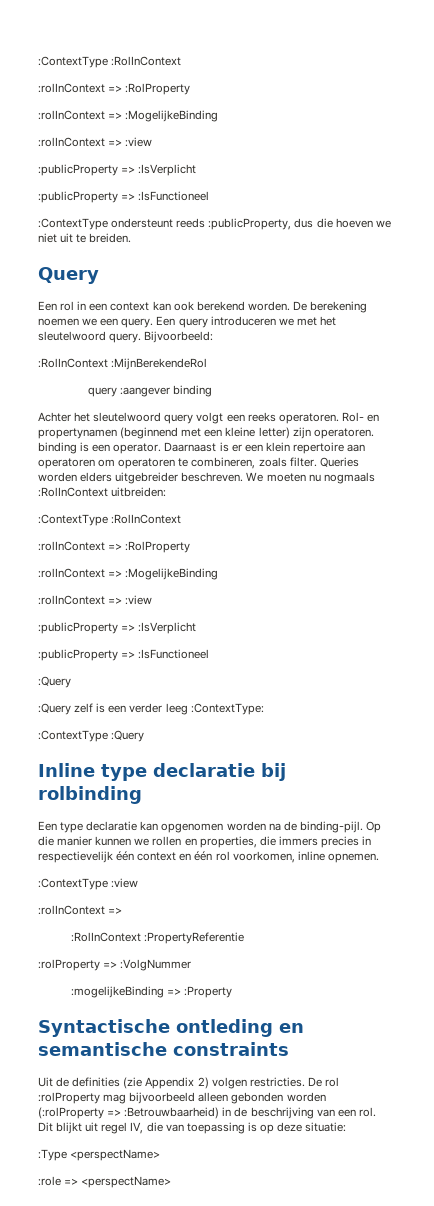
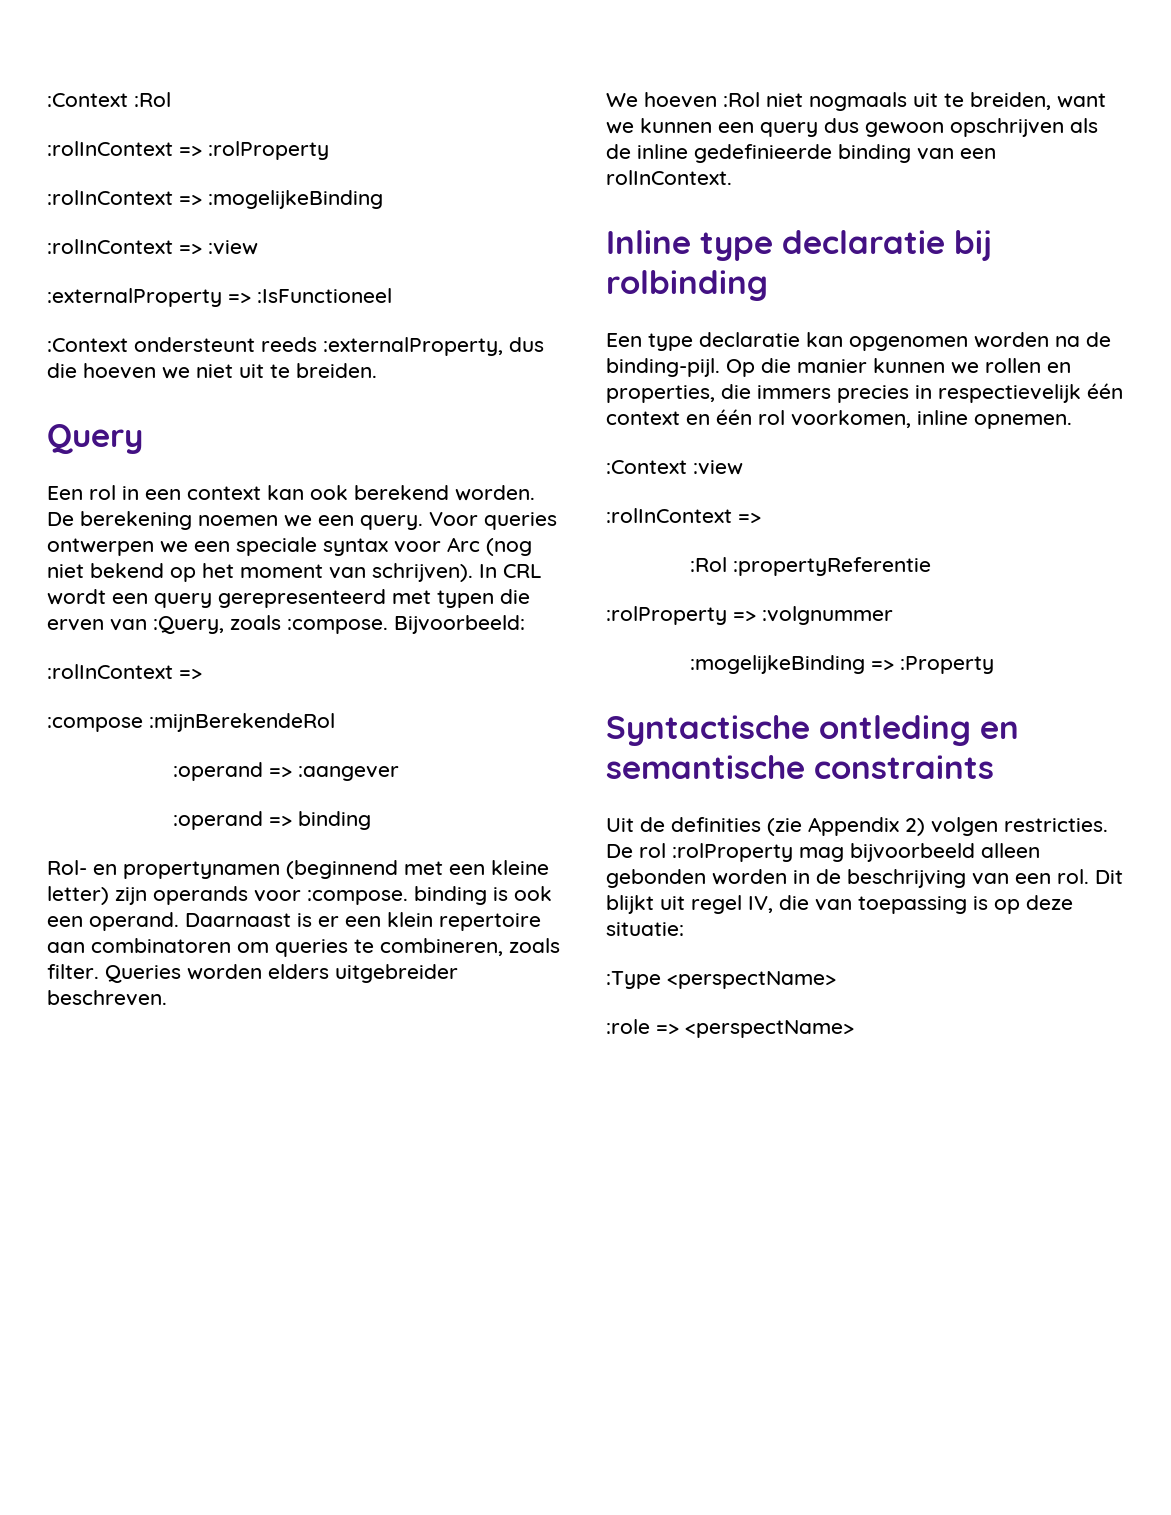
[38,56,182,68] [38,83,191,95] [38,110,219,122] [38,137,153,147] [38,164,197,176] [38,191,210,203] [38,218,108,230] :ContextType :RolInContext // :rolInContext => :RolProperty // :rolInContext => :MogelijkeBinding // :rolInContext => :view // :publicProperty => :IsVerplicht // :publicProperty => :IsFunctioneel // :ContextType -> [47,92,171,107] [47,141,329,160] [47,190,383,209] [47,239,258,255] [47,288,392,307] [47,338,128,352] :Context :Rol // :rolInContext => :rolProperty // :rolInContext => :mogelijkeBinding // :rolInContext => :view // :externalProperty => :IsFunctioneel // :Context
[208,218,292,230] :publicProperty, -> [323,337,503,356] :externalProperty,
[156,316,336,328] [38,331,214,343] [38,358,208,370] [87,387,117,397] Een query introduceren we met het sleutelwoord query. Bijvoorbeeld: // :RolInContext :MijnBerekendeRol // query -> [429,512,557,530] [47,537,532,556] [47,563,542,582] [47,589,530,608] [47,615,525,634] [47,664,202,679] [47,713,335,732] [172,762,292,781] Voor queries ontwerpen we een speciale syntax voor Arc (nog niet bekend op het moment van schrijven). In CRL wordt een query gerepresenteerd met typen die erven van :Query, zoals :compose. Bijvoorbeeld: // :rolInContext => // :compose :mijnBerekendeRol // :operand =>
(170, 392) none -> [172,811,292,830] // :operand =>
[38,412,339,424] Achter het sleutelwoord query volgt een reeks operatoren. -> (371, 820) none
[313,428,374,439] [38,442,162,454] operatoren. binding is een operator. -> [153,886,552,905] [47,912,179,931] operands voor :compose. binding is ook een operand.
[38,458,176,469] operatoren om operatoren -> [91,938,348,957] combinatoren om queries
[246,472,375,484] [38,487,167,497] [38,514,182,526] [38,541,191,553] [38,568,219,580] [38,595,153,605] [38,622,197,634] [38,649,210,661] [38,676,71,688] [38,703,264,715] [38,730,145,742] We moeten nu nogmaals :RolInContext uitbreiden: // :ContextType :RolInContext // :rolInContext => :RolProperty // :rolInContext => :MogelijkeBinding // :rolInContext => :view // :publicProperty => :IsVerplicht // :publicProperty => :IsFunctioneel // :Query // :Query zelf is een verder leeg :ContextType: // :ContextType :Query -> [606,92,1106,111] [606,118,1098,137] [606,144,996,163] [606,170,732,185] // We hoeven :Rol niet nogmaals uit te breiden, want we kunnen een query dus gewoon opschrijven als de inline gedefinieerde binding van een rolInContext.
[38,878,108,890] :ContextType -> [606,460,687,474] :Context
[71,932,245,944] :RolInContext :PropertyReferentie -> [689,557,931,576] :Rol :propertyReferentie
[120,959,192,971] :VolgNummer -> [762,606,893,625] :volgnummer
[38,1107,220,1119] (:rolProperty => :Betrouwbaarheid) -> (787, 877) none

